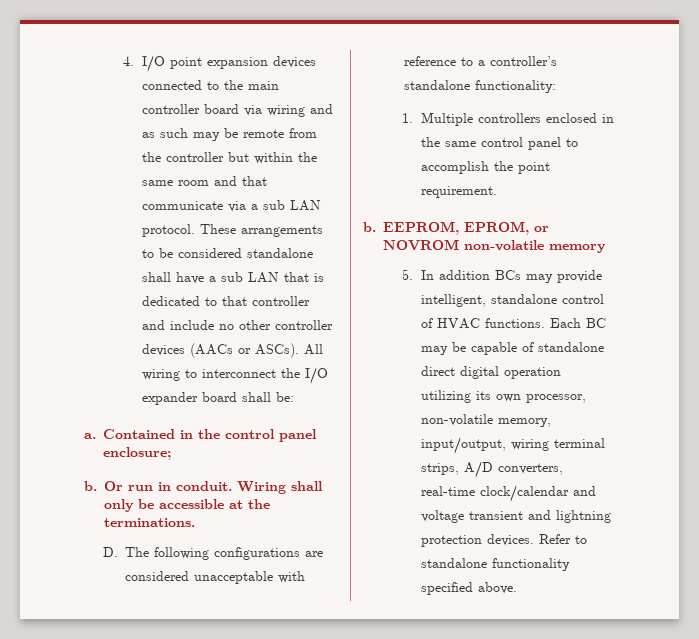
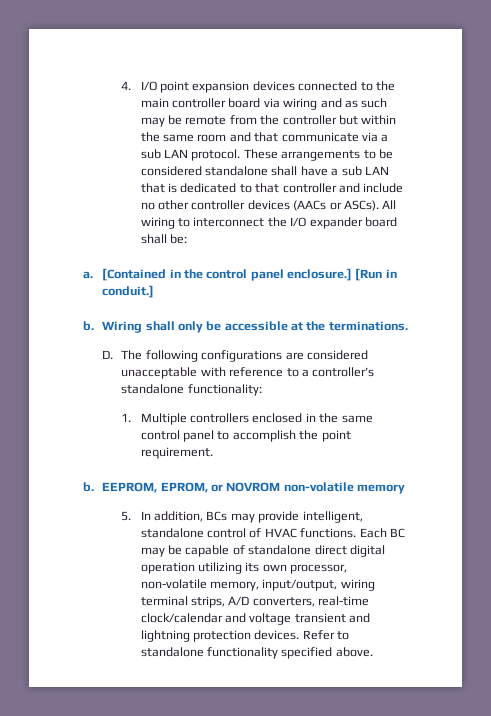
[103,429,176,439] Contained -> [102,268,167,281] [Contained
[103,447,172,460] [84,481,232,491] enclosure; // b. Or run in conduit. -> [287,268,397,281] [102,285,155,298] [83,321,94,331] enclosure.] [Run in conduit.] // b.
[439,270,491,280] addition -> [154,511,204,522] addition,

